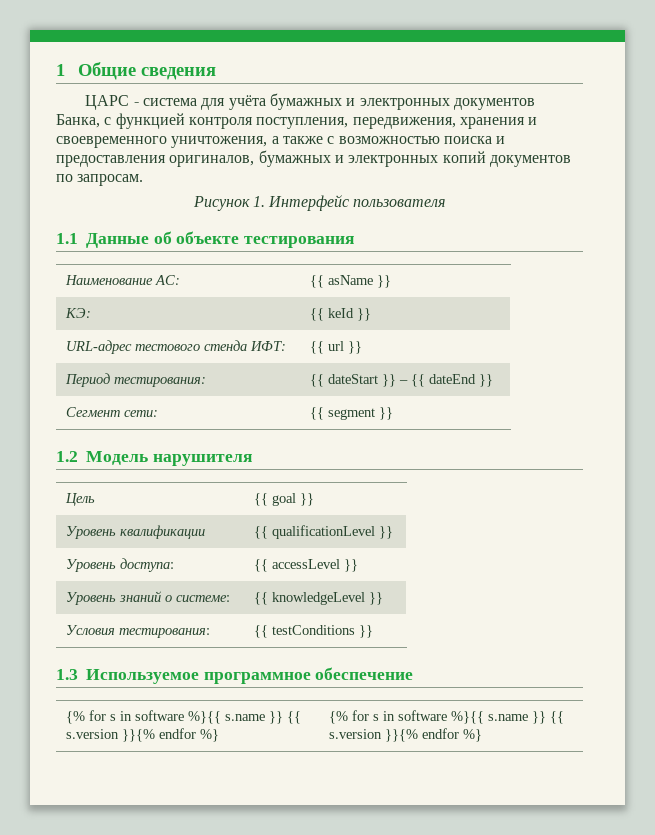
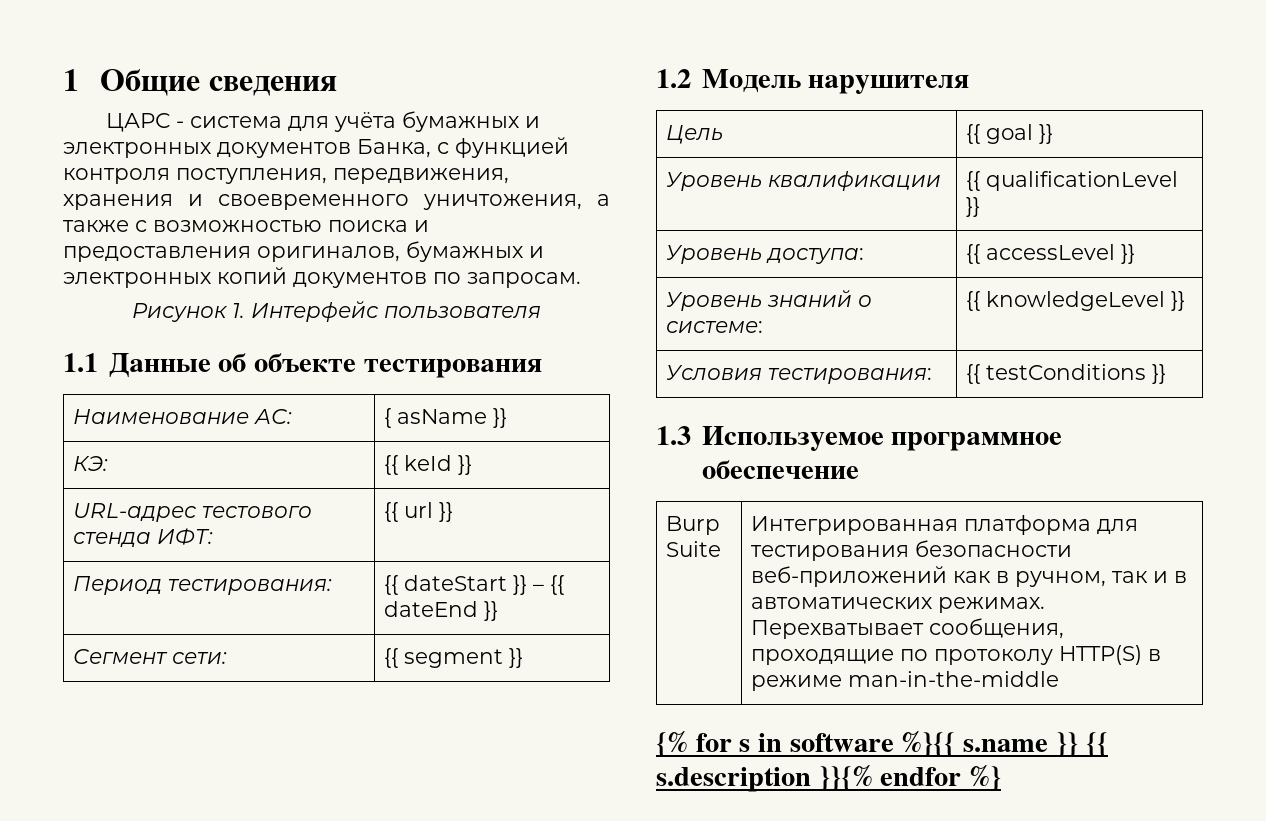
[310,275,325,288] {{ -> [383,408,391,428] {
[66,710,302,724] [66,728,220,742] [329,710,565,724] [329,728,483,742] {% for s in software %}{{ s.name }} {{ s.version }}{% endfor %} | {% for s in software %}{{ s.name }} {{ s.version }}{% endfor %} -> [665,516,720,535] [665,541,721,557] [750,515,1138,535] [750,540,1072,561] [750,566,1187,587] [750,597,1045,613] [750,618,1064,639] [750,645,1161,665] [750,671,1059,691] [656,731,1108,757] [656,765,1002,792] Burp Suite | Интегрированная платформа для тестирования безопасности веб-приложений как в ручном, так и в автоматических режимах. Перехватывает сообщения, проходящие по протоколу HTTP(S) в режиме man-in-the-middle // {% for s in software %}{{ s.name }} {{ s.description }}{% endfor %}

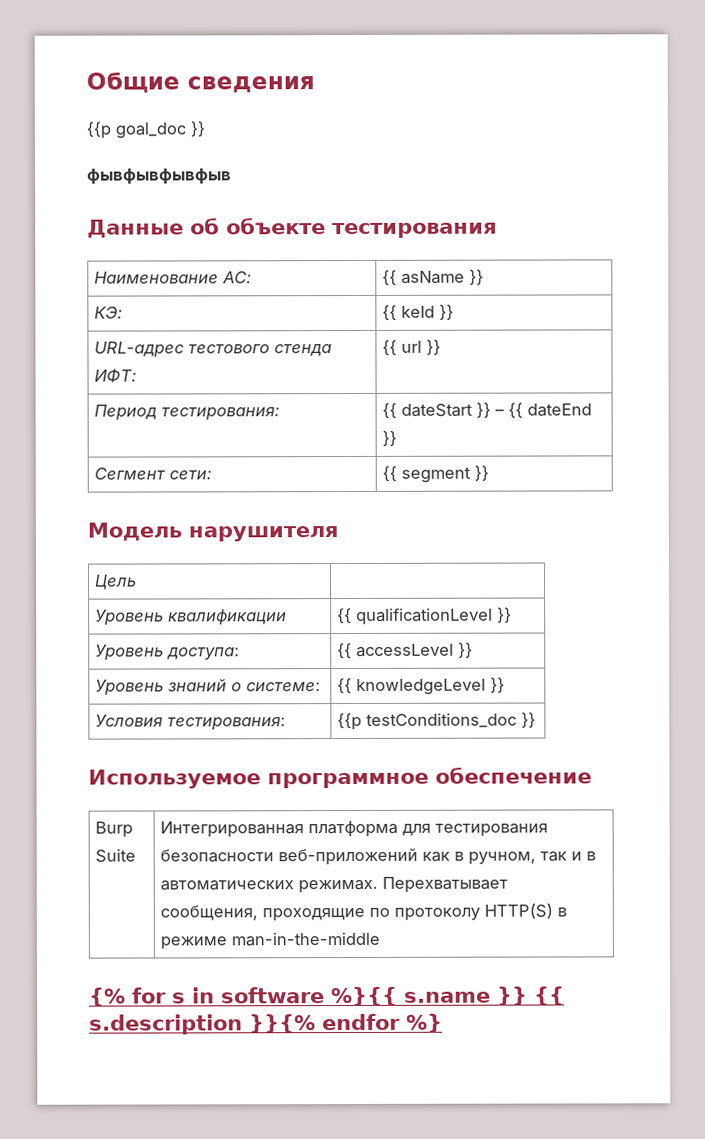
[63,69,79,91] 1 -> (86, 82) none
[106,111,541,132] [63,137,569,158] [63,168,509,184] [63,194,610,210] [63,220,429,233] [63,241,544,262] [63,267,581,288] [132,301,541,322] [63,353,98,372] ЦАРС - система для учёта бумажных и электронных документов Банка, с функцией контроля поступления, передвижения, хранения и своевременного уничтожения, а также с возможностью поиска и предоставления оригиналов, бумажных и электронных копий документов по запросам. // Рисунок 1. Интерфейс пользователя // 1.1 -> [86,121,205,139] [87,168,232,185] {{p goal_doc }} // фывфывфывфыв //
[383,408,391,428] { -> [381,269,397,286] {{
[656,69,691,88] 1.2 -> (489, 473) none
[965,124,1053,144] {{ goal }} -> (137, 582) none
[965,364,1166,384] [656,426,691,445] {{ testConditions }} // 1.3 -> [336,712,536,731] {{p testConditions_doc }} //

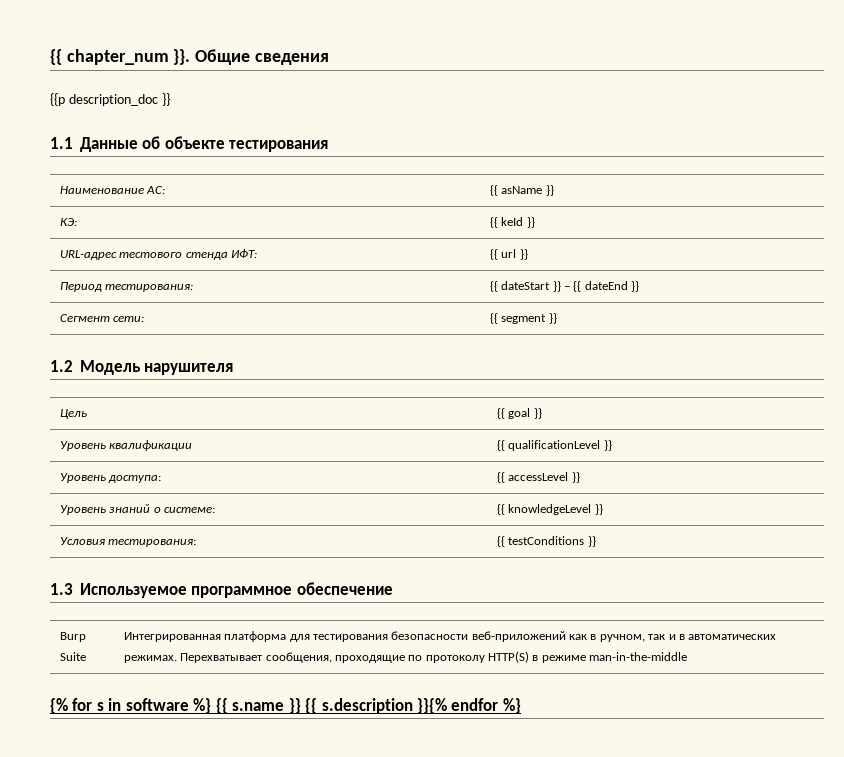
(86, 82) none -> [50,49,191,65] {{ chapter_num }}.
[115,121,205,139] [87,168,232,185] goal_doc }} // фывфывфывфыв // -> [68,93,170,106] [50,137,73,149] description_doc }} // 1.1
(489, 473) none -> [50,360,73,372] 1.2
(137, 582) none -> [496,408,542,419] {{ goal }}
[336,712,536,731] {{p testConditions_doc }} // -> [496,536,596,547] [50,583,73,595] {{ testConditions }} // 1.3
[331,986,398,1007] %}{{ -> [193,698,228,714] %} {{

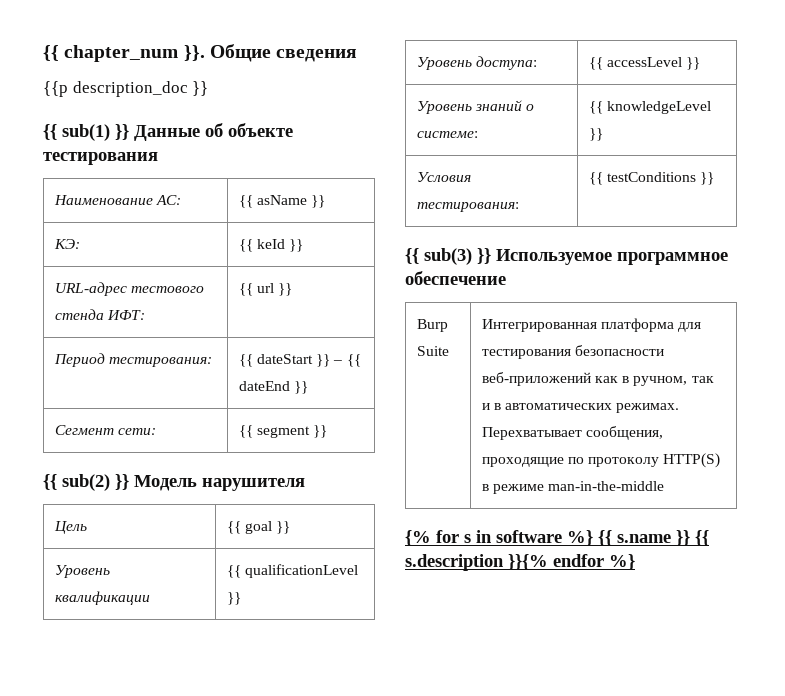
[50,137,73,149] 1.1 -> [43,124,129,141] {{ sub(1) }}
[50,360,73,372] 1.2 -> [43,474,129,491] {{ sub(2) }}
[50,583,73,595] 1.3 -> [405,248,491,265] {{ sub(3) }}

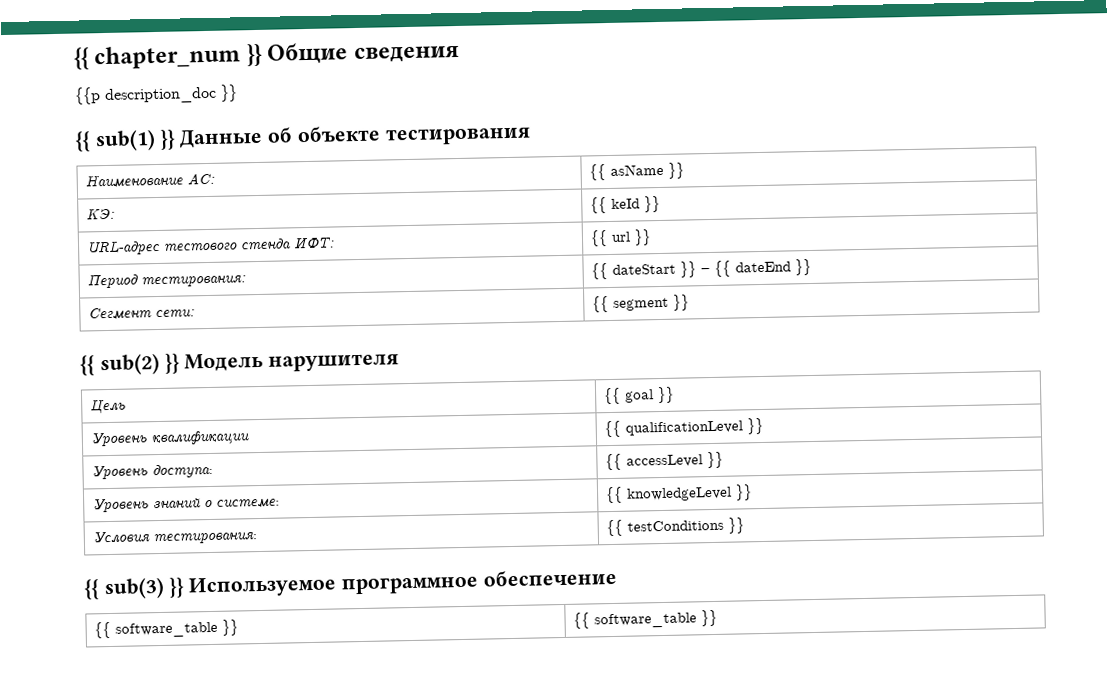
[183,45,205,61] }}. -> [246,43,263,67] }}
[416,319,448,332] [416,346,449,356] [481,318,702,332] [481,345,665,359] [481,372,714,386] [481,403,680,413] [481,426,664,440] [481,453,721,468] [481,481,665,494] [405,530,709,546] [405,554,635,571] Burp Suite | Интегрированная платформа для тестирования безопасности веб-приложений как в ручном, так и в автоматических режимах. Перехватывает сообщения, проходящие по протоколу HTTP(S) в режиме man-in-the-middle // {% for s in software %} {{ s.name }} {{ s.description }}{% endfor %} -> [94,619,240,639] [573,609,719,629] {{ software_table }} | {{ software_table }}

